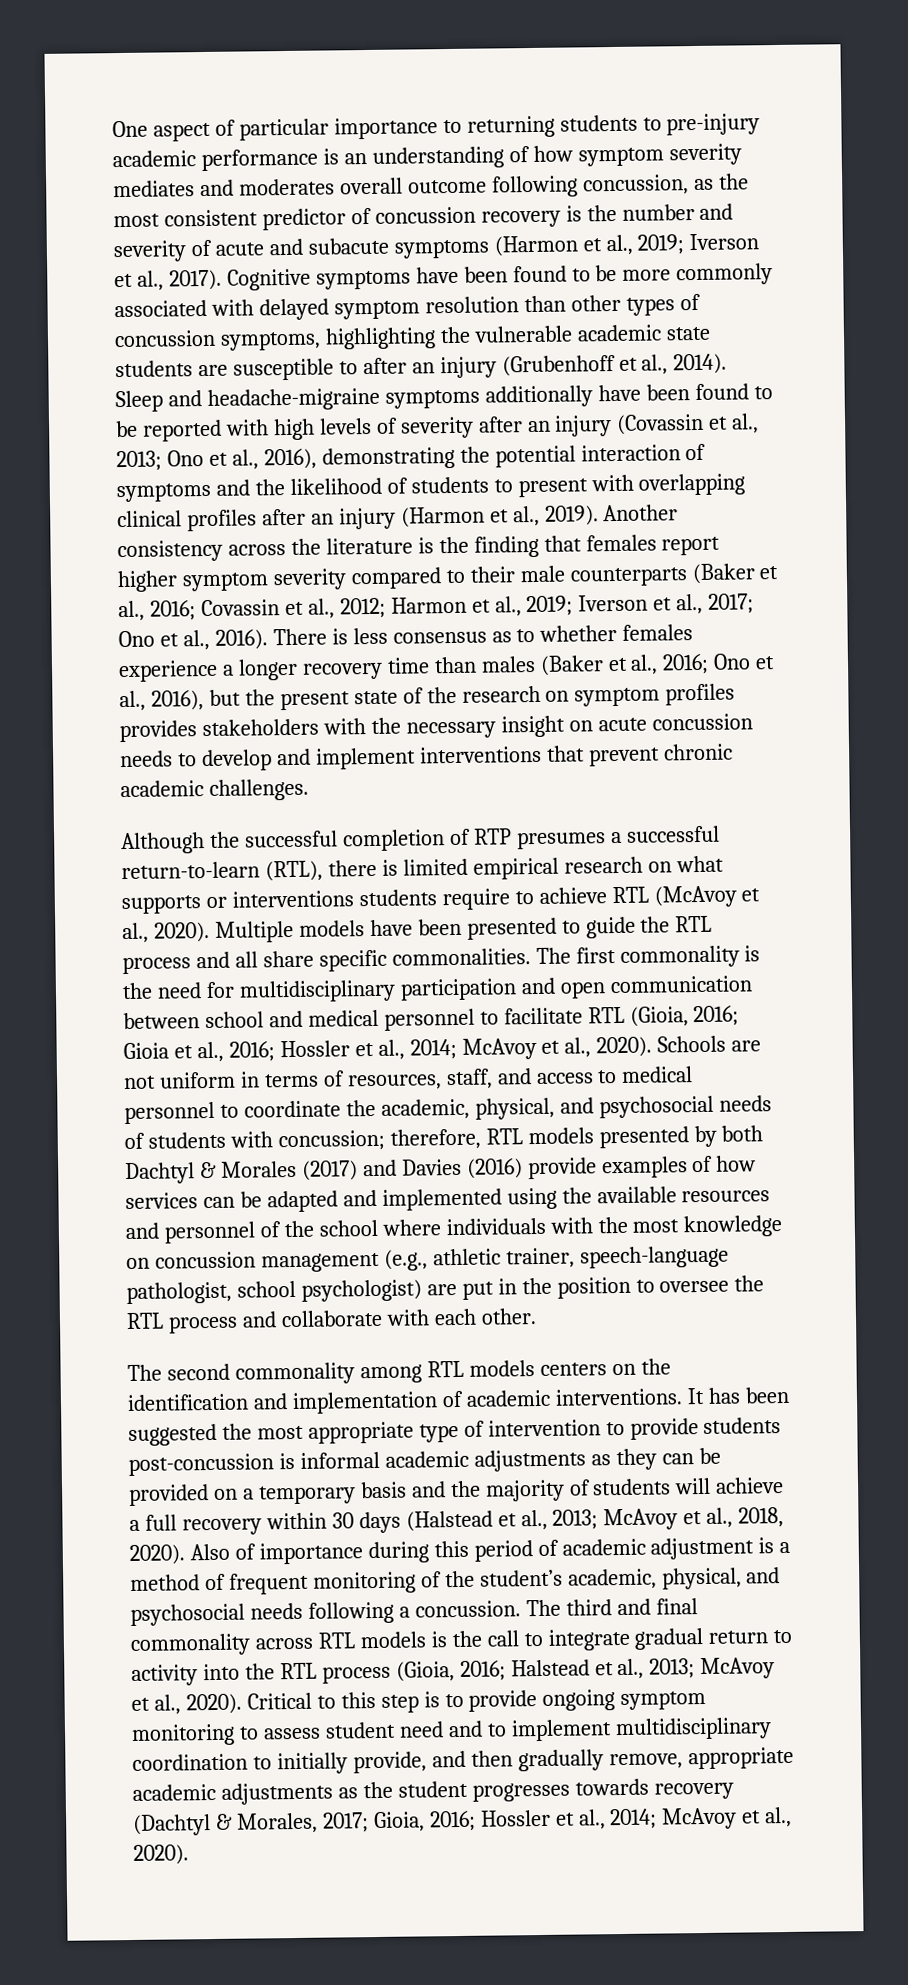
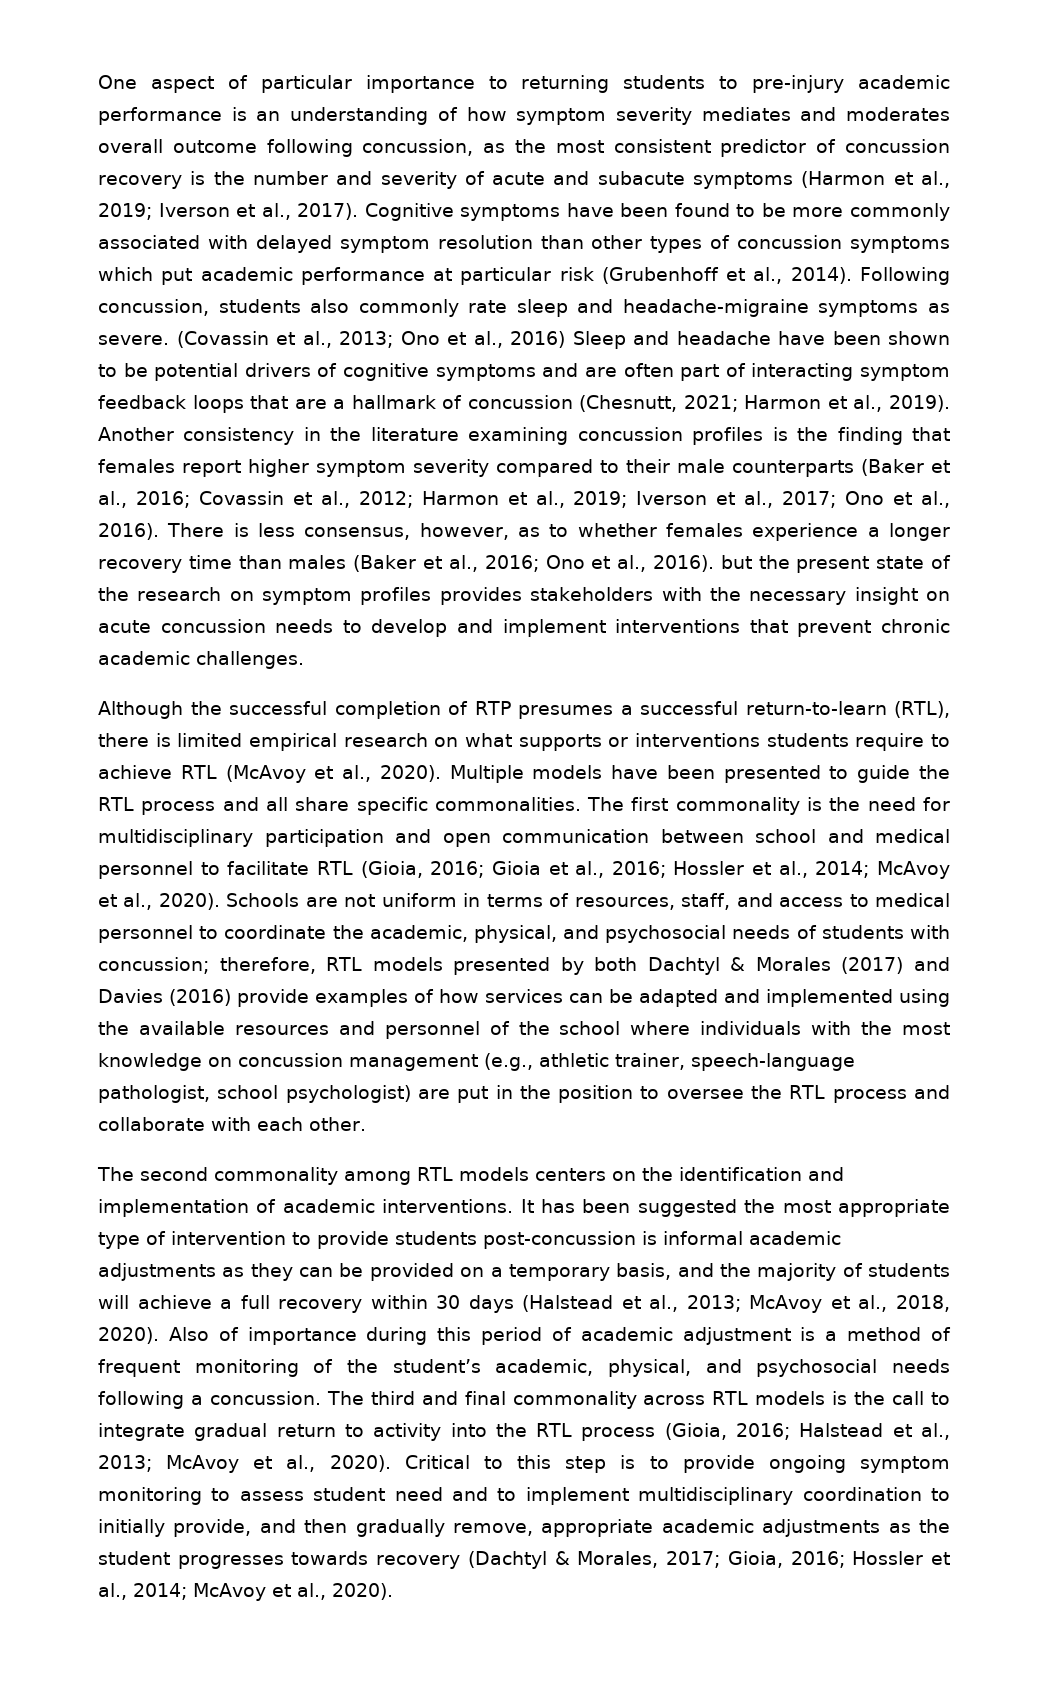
[219,324,711,351] [115,353,728,381] [115,383,773,413] [115,415,613,442] symptoms, highlighting the vulnerable academic state students are susceptible to after an injury (Grubenhoff et al., 2014). Sleep and headache-migraine symptoms additionally have been found to be reported with high levels of severity after an injury -> [849,236,950,253] [98,267,951,285] [98,299,950,317] [98,335,169,345] symptoms which put academic performance at particular risk (Grubenhoff et al., 2014). Following concussion, students also commonly rate sleep and headache-migraine symptoms as severe.
[263,443,707,470] [116,473,746,503] [117,506,485,532] 2016), demonstrating the potential interaction of symptoms and the likelihood of students to present with overlapping clinical profiles after an injury (Harmon -> [510,331,950,349] [98,363,951,381] [98,395,822,413] 2016) Sleep and headache have been shown to be potential drivers of cognitive symptoms and are often part of interacting symptom feedback loops that are a hallmark of concussion (Chesnutt, 2021; Harmon
[227,544,286,556] across -> [303,427,321,441] in
(413, 546) none -> [468,427,764,445] examining concussion profiles
[392,631,487,644] consensus -> [304,523,509,540] consensus, however,
[150,690,204,711] 2016), -> [652,555,714,572] 2016).
[359,1481,407,1499] basis -> [616,1263,672,1280] basis,

